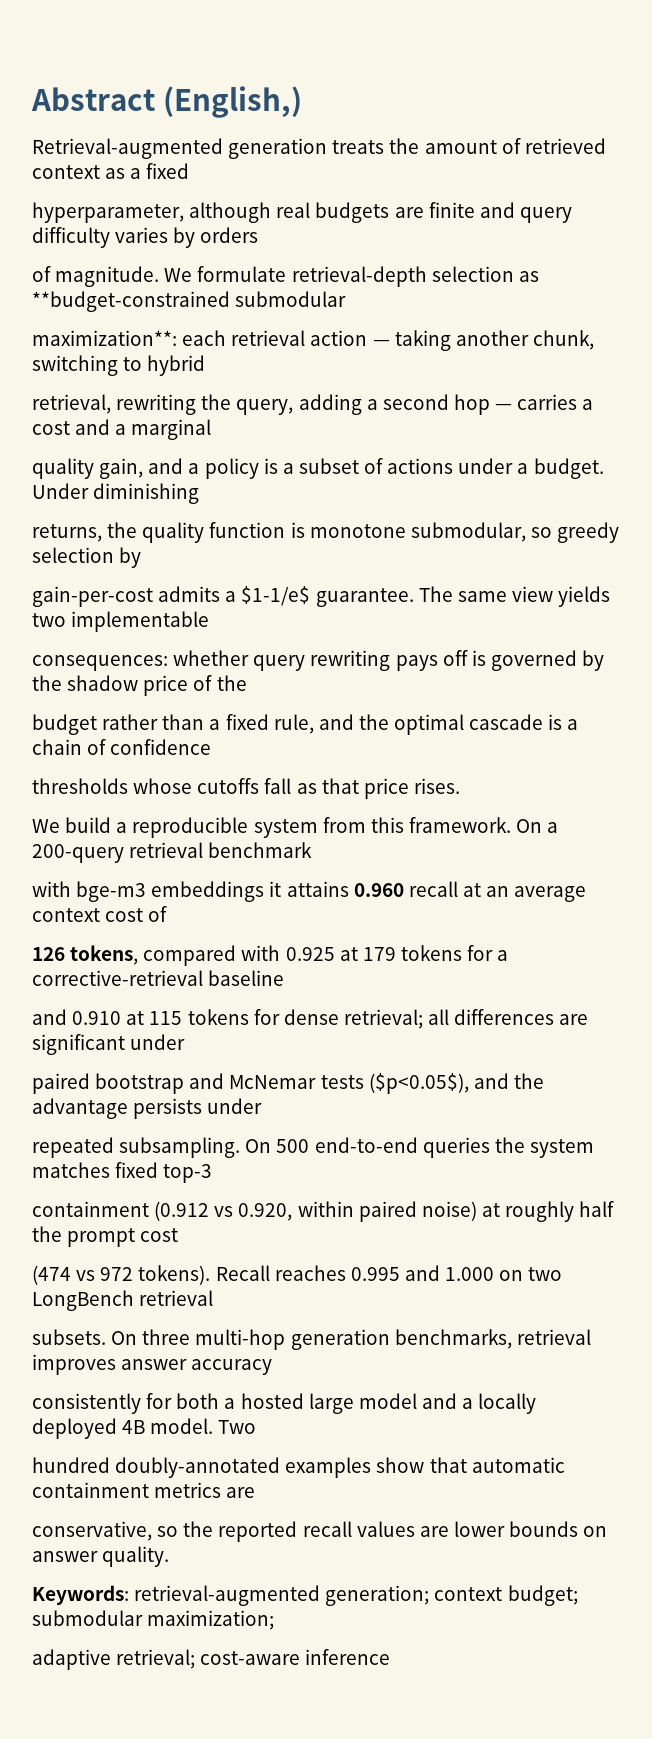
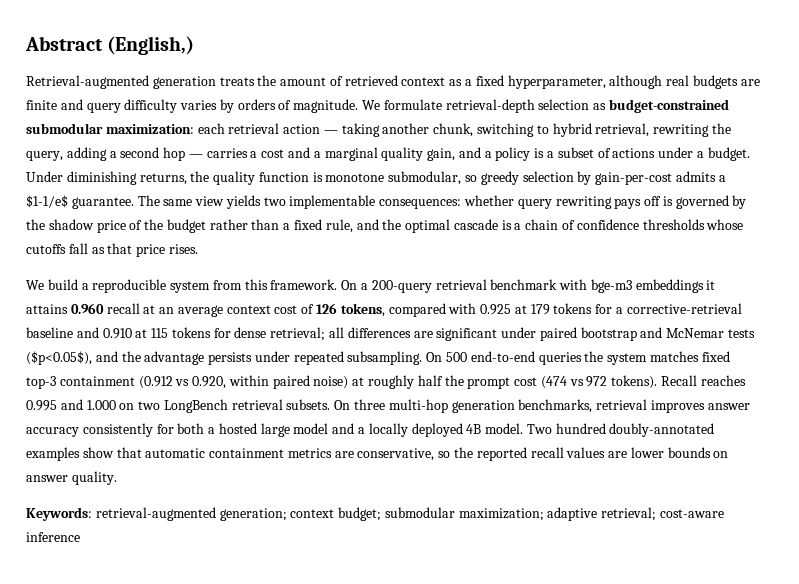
(190, 171) // -> (504, 80) none
(259, 235) // -> (276, 104) none
[32,291,347,312] [32,330,177,346] **budget-constrained submodular // maximization**: -> [608,99,729,113] [26,123,194,134] budget-constrained submodular maximization:
(206, 365) // -> (592, 130) none
(212, 429) // -> (378, 154) none
(200, 493) // -> (137, 178) none
(142, 557) // -> (592, 178) none
(210, 621) // -> (376, 202) none
(247, 683) // -> (164, 224) none
(212, 747) // -> (639, 224) none
(313, 850) // -> (558, 284) none
(168, 914) // -> (315, 309) none
(285, 978) // -> (73, 332) none
(186, 1042) // -> (537, 332) none
(263, 1106) // -> (290, 356) none
(213, 1173) // -> (56, 382) none
(179, 1235) // -> (538, 381) none
(214, 1298) // -> (283, 404) none
(273, 1367) // -> (79, 432) none
(257, 1427) // -> (552, 429) none
(256, 1492) // -> (354, 454) none
(275, 1620) // -> (544, 514) none

